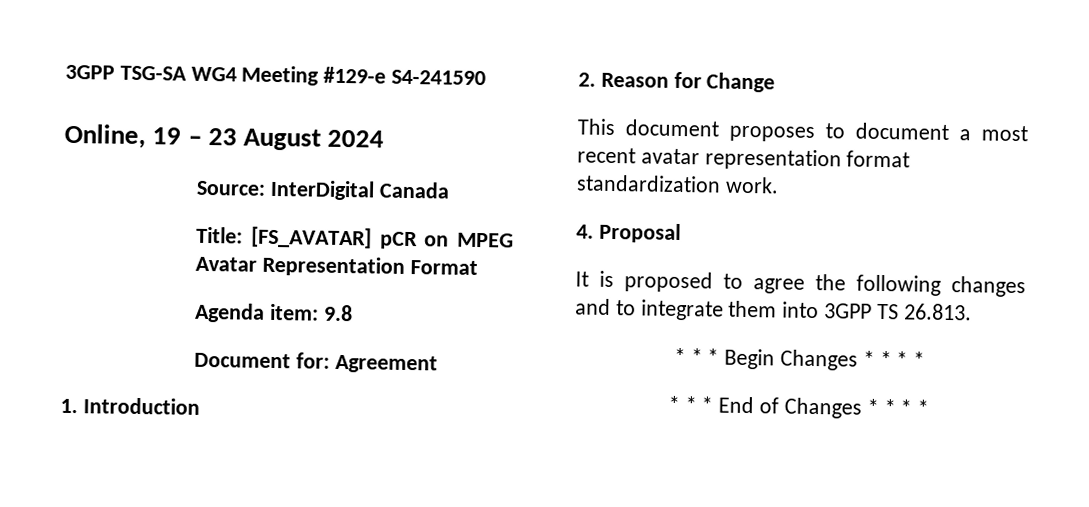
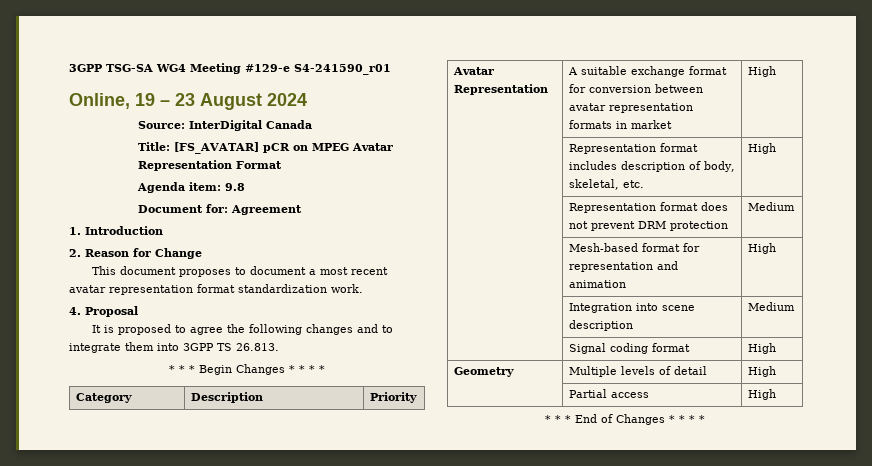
[391,69,487,86] S4-241590 -> [294,64,391,75] S4-241590_r01
(926, 359) none -> [75,393,132,403] [190,392,263,403] [369,392,417,403] [452,67,494,75] [453,84,548,95] [567,66,727,77] [568,84,703,93] [568,103,693,113] [568,120,672,129] [747,66,776,77] [568,143,698,154] [568,161,735,172] [568,179,644,190] [747,143,776,154] [568,202,728,213] [568,221,728,231] [747,202,795,211] [568,243,700,252] [568,261,678,272] [568,280,626,288] [747,243,776,254] [568,303,695,313] [568,320,633,331] [747,302,795,311] [568,343,690,354] [747,343,776,354] [453,367,514,377] [568,366,707,377] [747,366,776,377] [568,389,649,398] [747,389,776,400] // Category | Description | Priority // Avatar Representation | A suitable exchange format for conversion between avatar representation formats in market | High // | Representation format includes description of body, skeletal, etc. | High // | Representation format does not prevent DRM protection | Medium // | Mesh-based format for representation and animation | High // | Integration into scene description | Medium // | Signal coding format | High // Geometry | Multiple levels of detail | High // | Partial access | High

